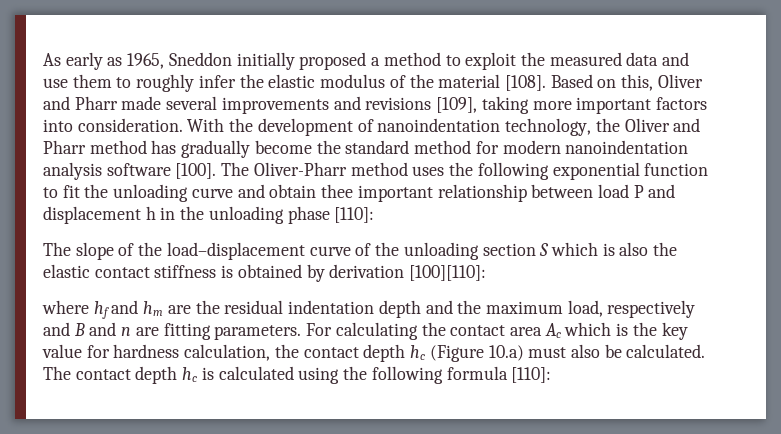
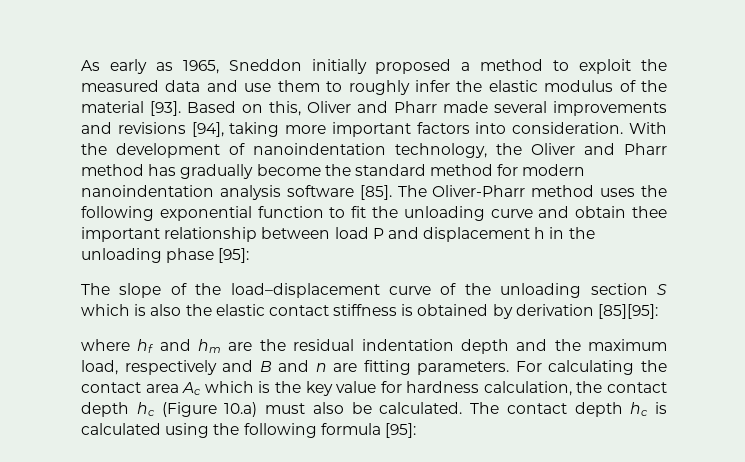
[504,75,546,91] [108]. -> [150,101,181,116] [93].
[436,97,478,113] [109], -> [191,122,224,137] [94],
[175,163,217,179] [100]. -> [359,185,392,200] [85].
[334,207,375,223] [110]: -> [218,248,250,263] [95]:
[409,265,487,281] [100][110]: -> [598,304,659,319] [85][95]:
[511,367,552,383] [110]: -> [384,423,416,438] [95]:

